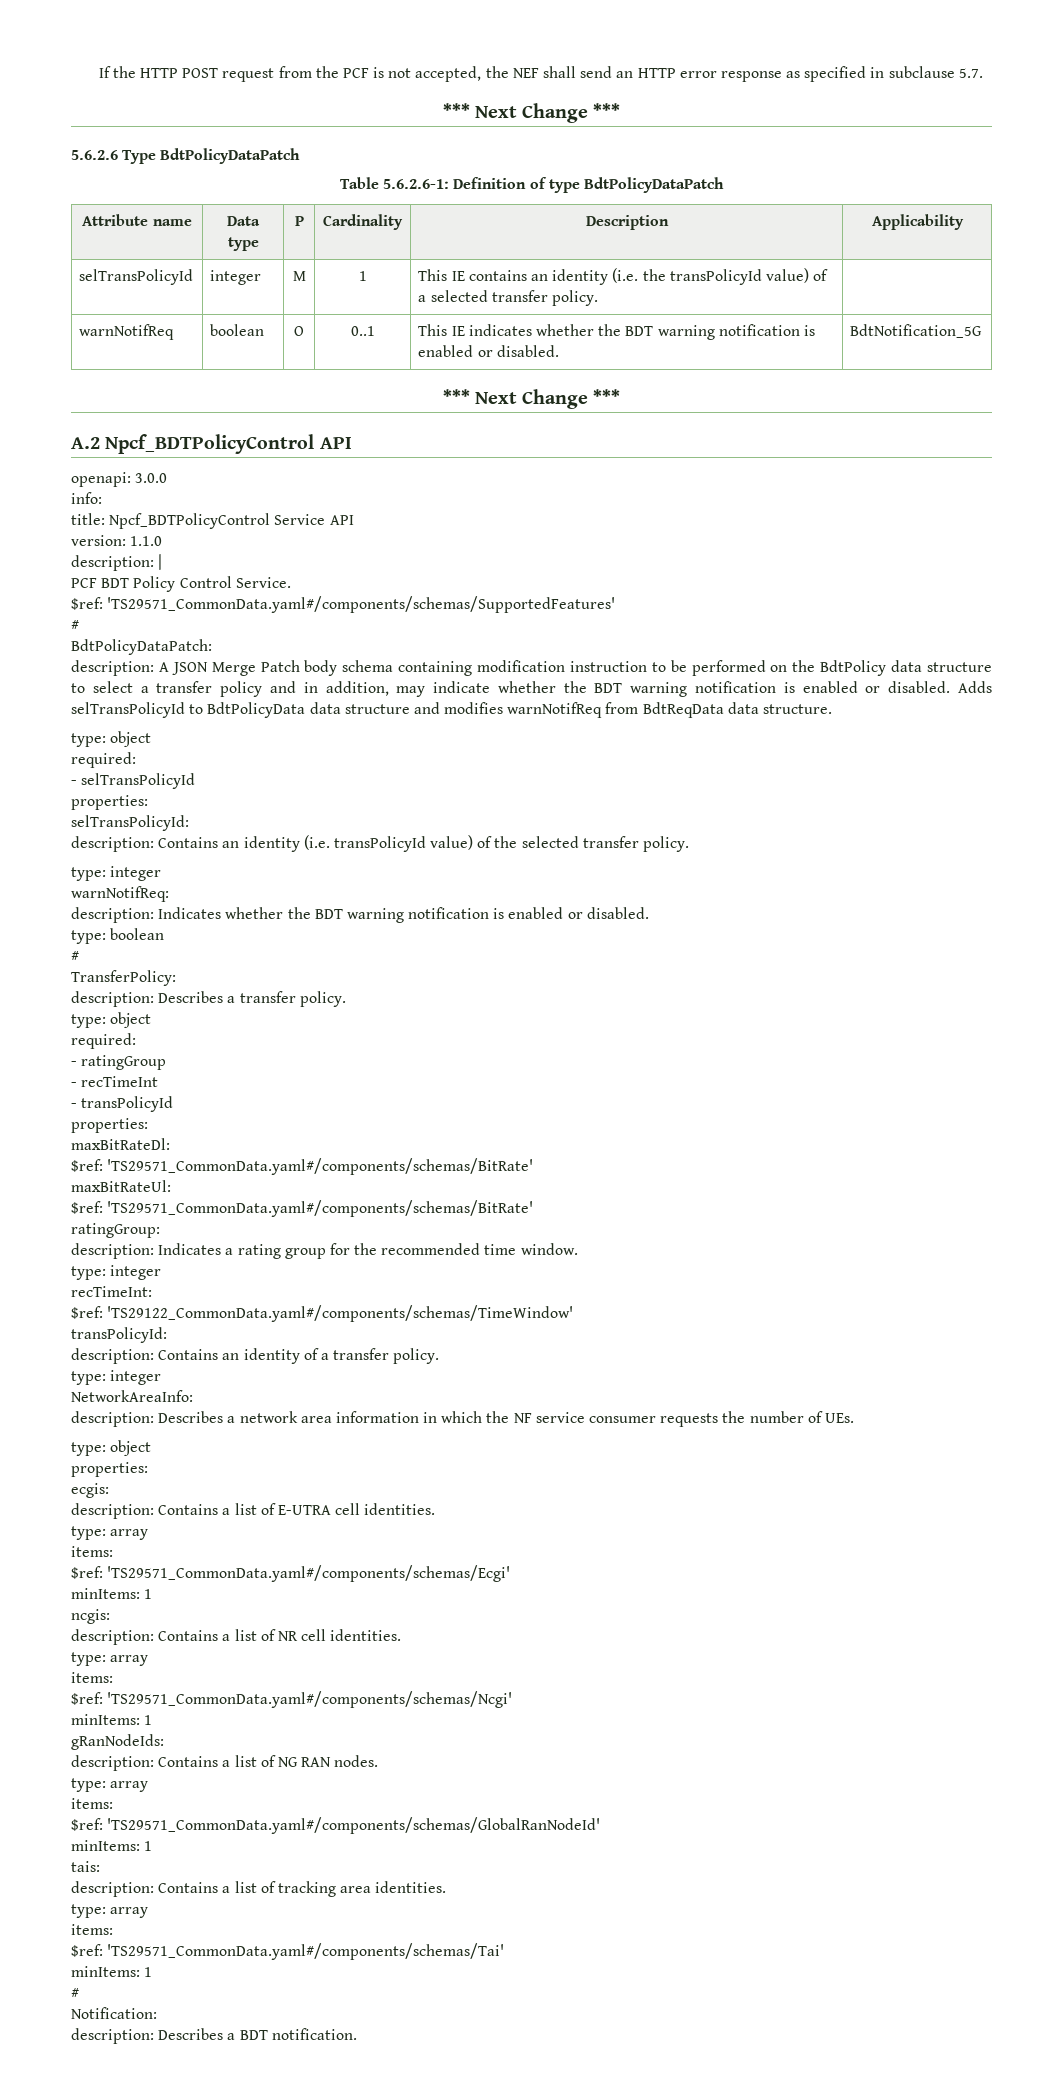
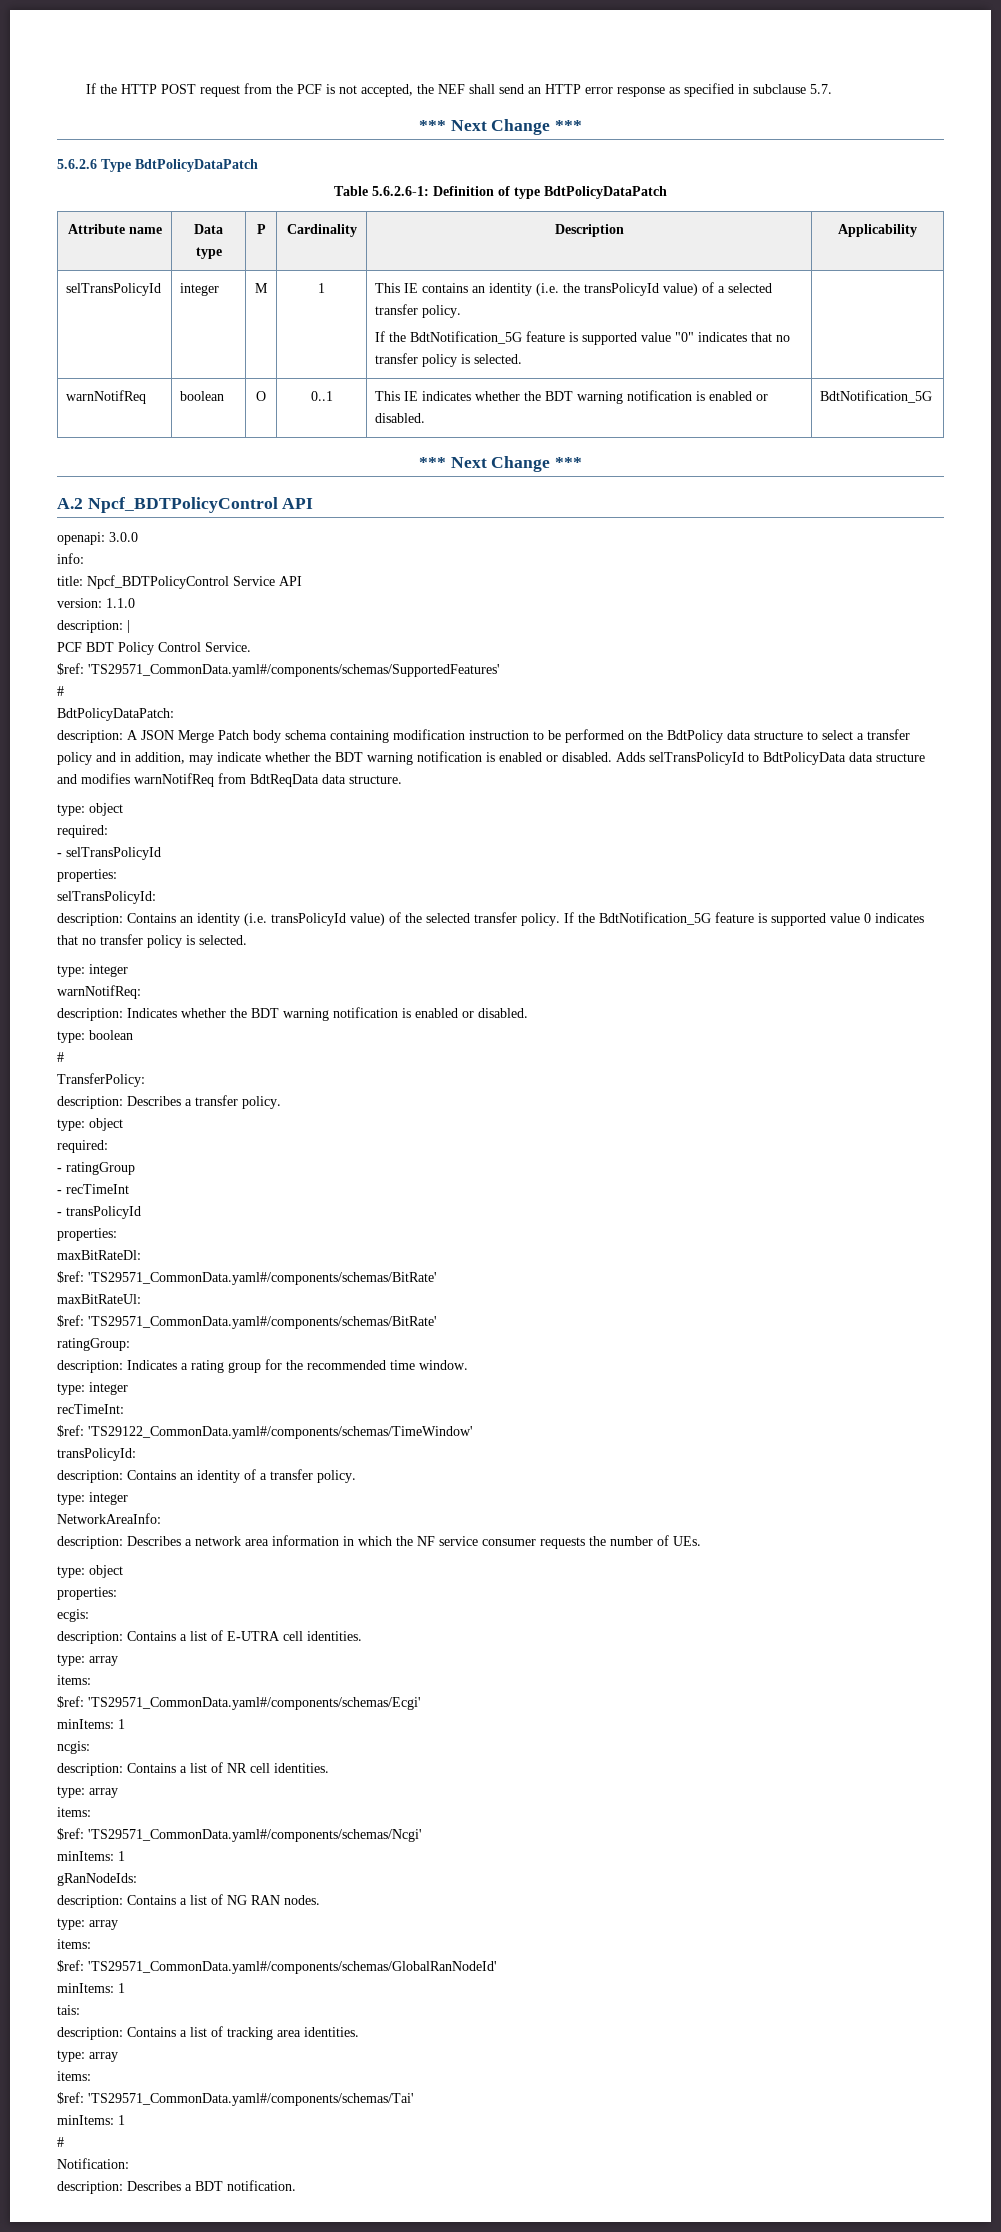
(598, 298) none -> [375,331,791,345] [375,353,523,367] // If the BdtNotification_5G feature is supported value "0" indicates that no transfer policy is selected.
(690, 844) none -> [564,912,924,926] [57,934,247,948] If the BdtNotification_5G feature is supported value 0 indicates that no transfer policy is selected.

